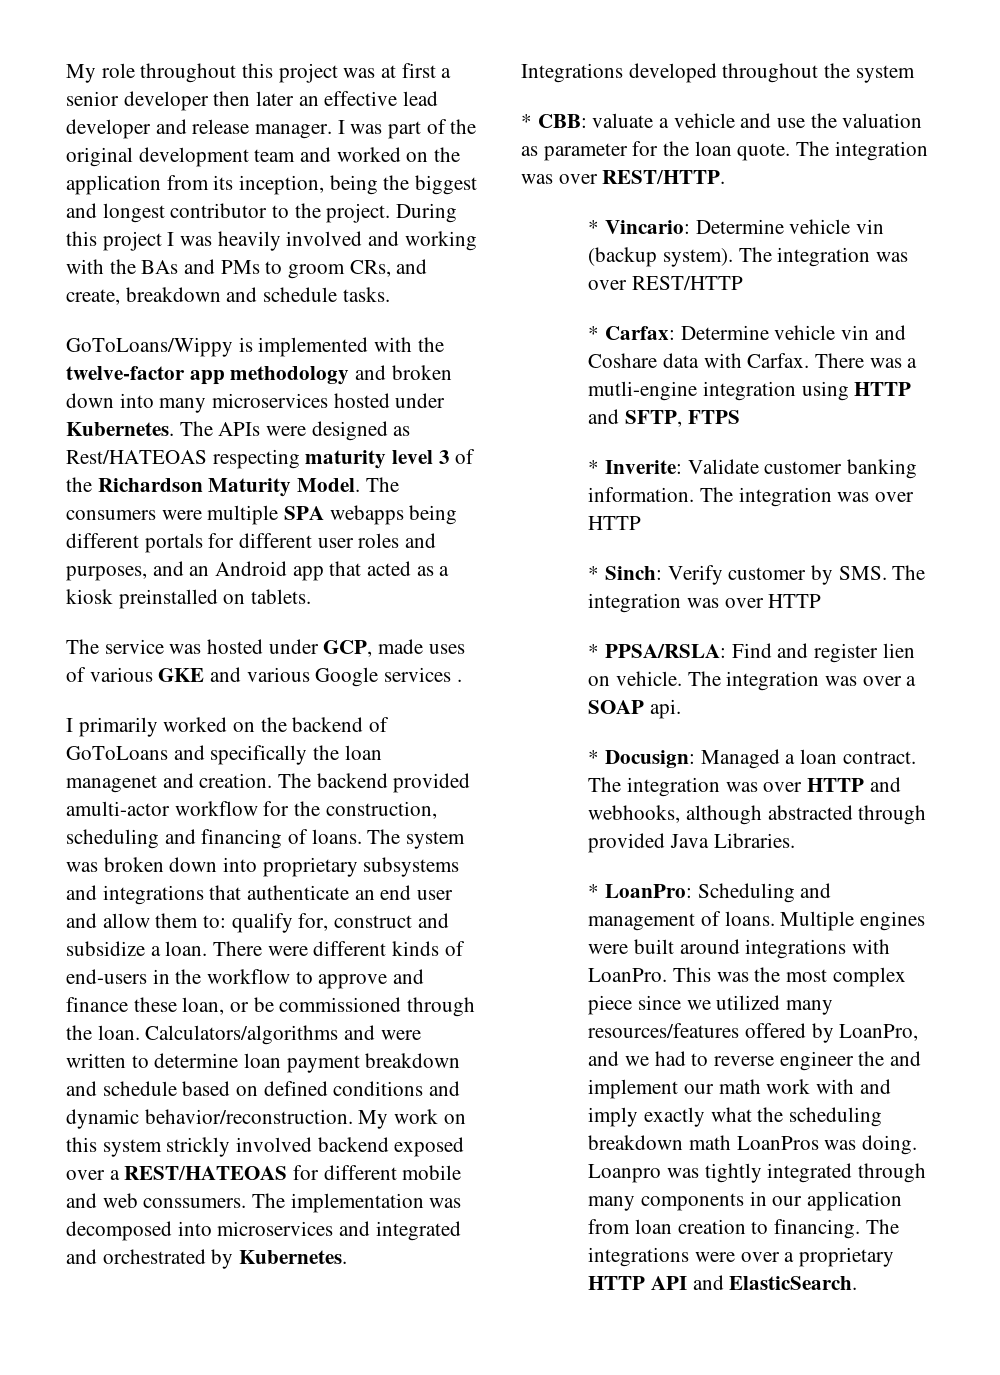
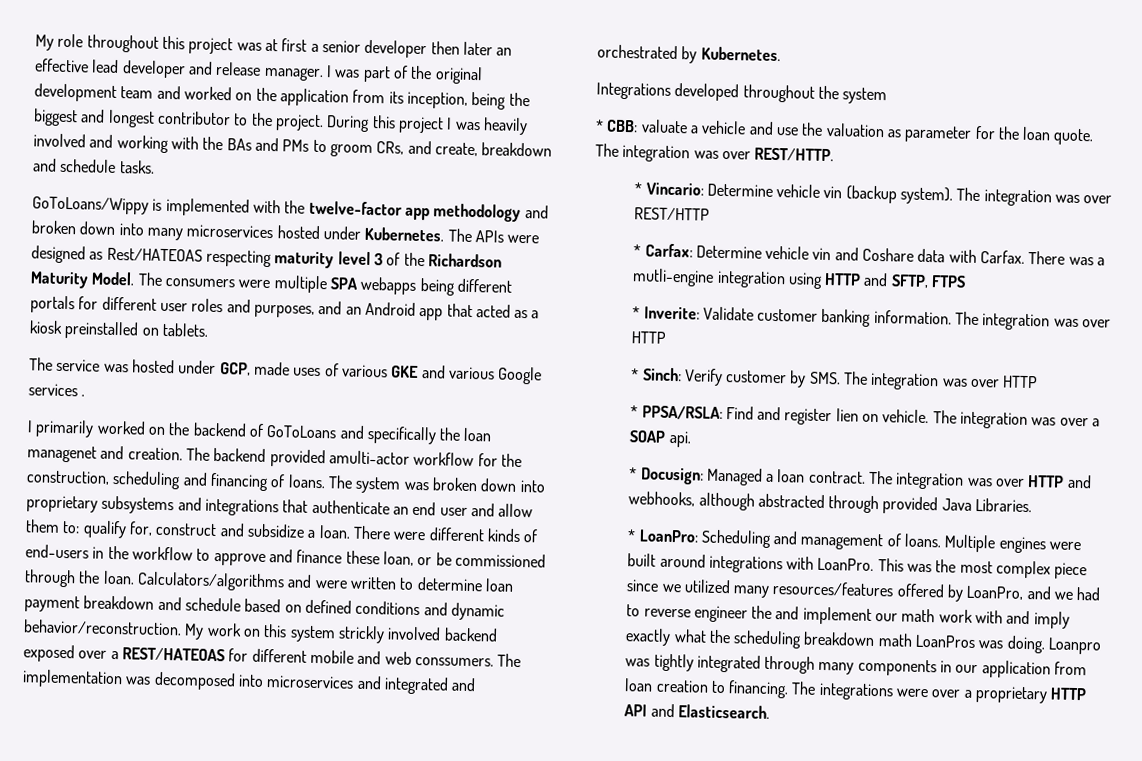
[729,1276,858,1290] ElasticSearch. -> [677,704,770,719] Elasticsearch.

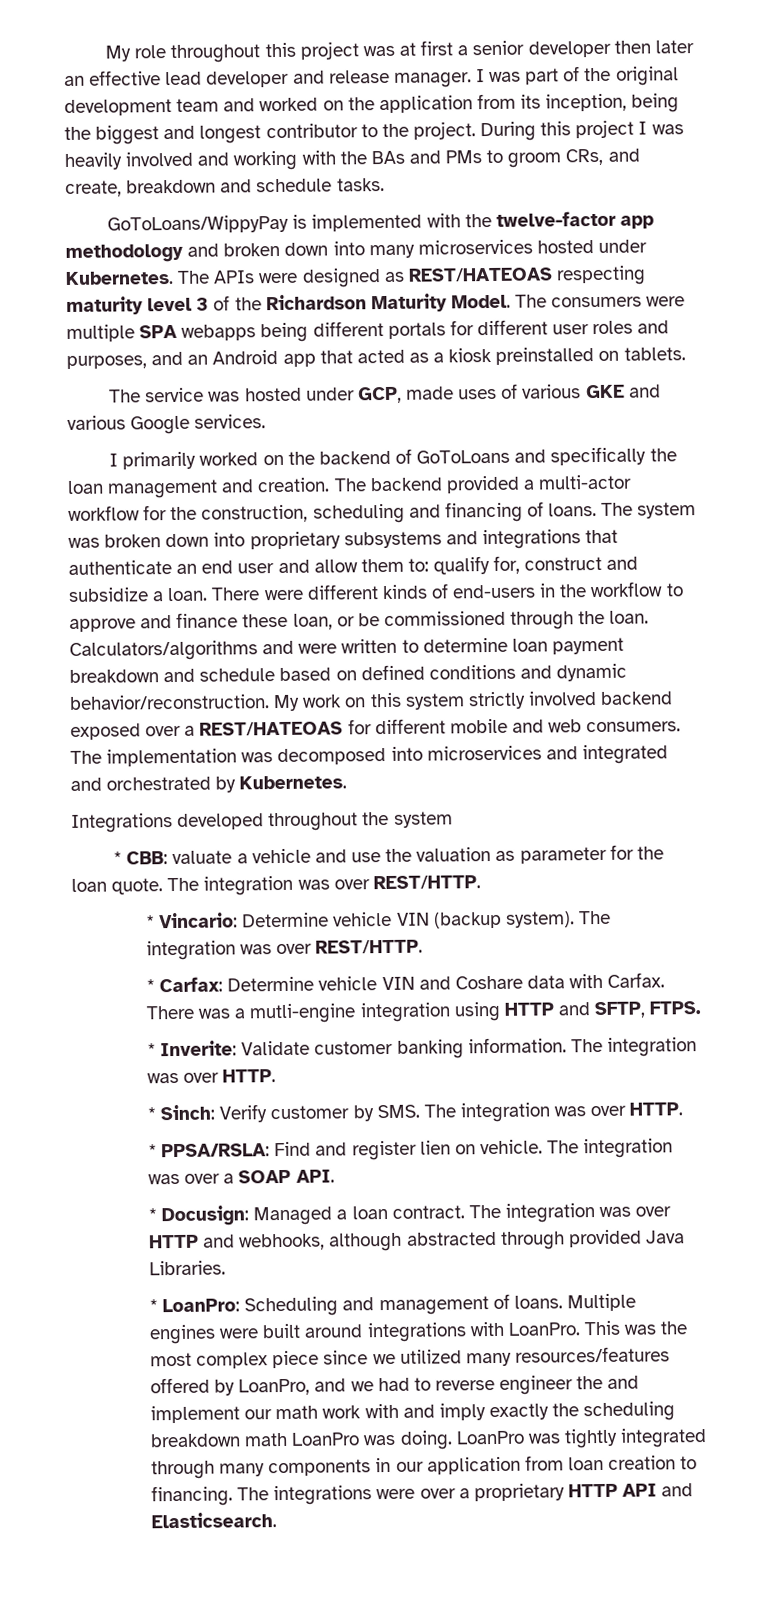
[32,196,149,215] GoToLoans/Wippy -> [107,214,290,234] GoToLoans/WippyPay
[106,247,203,262] Rest/HATEOAS -> [407,267,553,282] REST/HATEOAS
[28,383,86,397] services . -> [194,414,267,429] services.
[27,445,97,463] managenet -> [107,479,219,499] management
[328,450,410,465] amulti-actor -> [522,474,633,490] a multi-actor
[337,625,385,644] strickly -> [467,691,526,710] strictly
[414,656,494,667] conssumers. -> [586,721,682,733] consumers.
[823,185,843,199] vin -> [396,912,430,926] VIN
[634,207,711,221] REST/HTTP -> [315,939,424,954] REST/HTTP.
[812,247,832,261] vin -> [381,976,415,991] VIN
[931,275,967,288] FTPS -> [649,1001,702,1015] FTPS.
[631,331,667,344] HTTP -> [222,1069,277,1083] HTTP.
[1002,375,1039,389] HTTP -> [629,1102,684,1116] HTTP.
[668,430,692,448] api. -> [295,1169,335,1183] API.
[673,629,707,643] what -> (549, 1412) none
[915,634,977,649] LoanPros -> [291,1432,361,1446] LoanPro
[1048,637,1103,655] Loanpro -> [455,1430,525,1445] LoanPro

